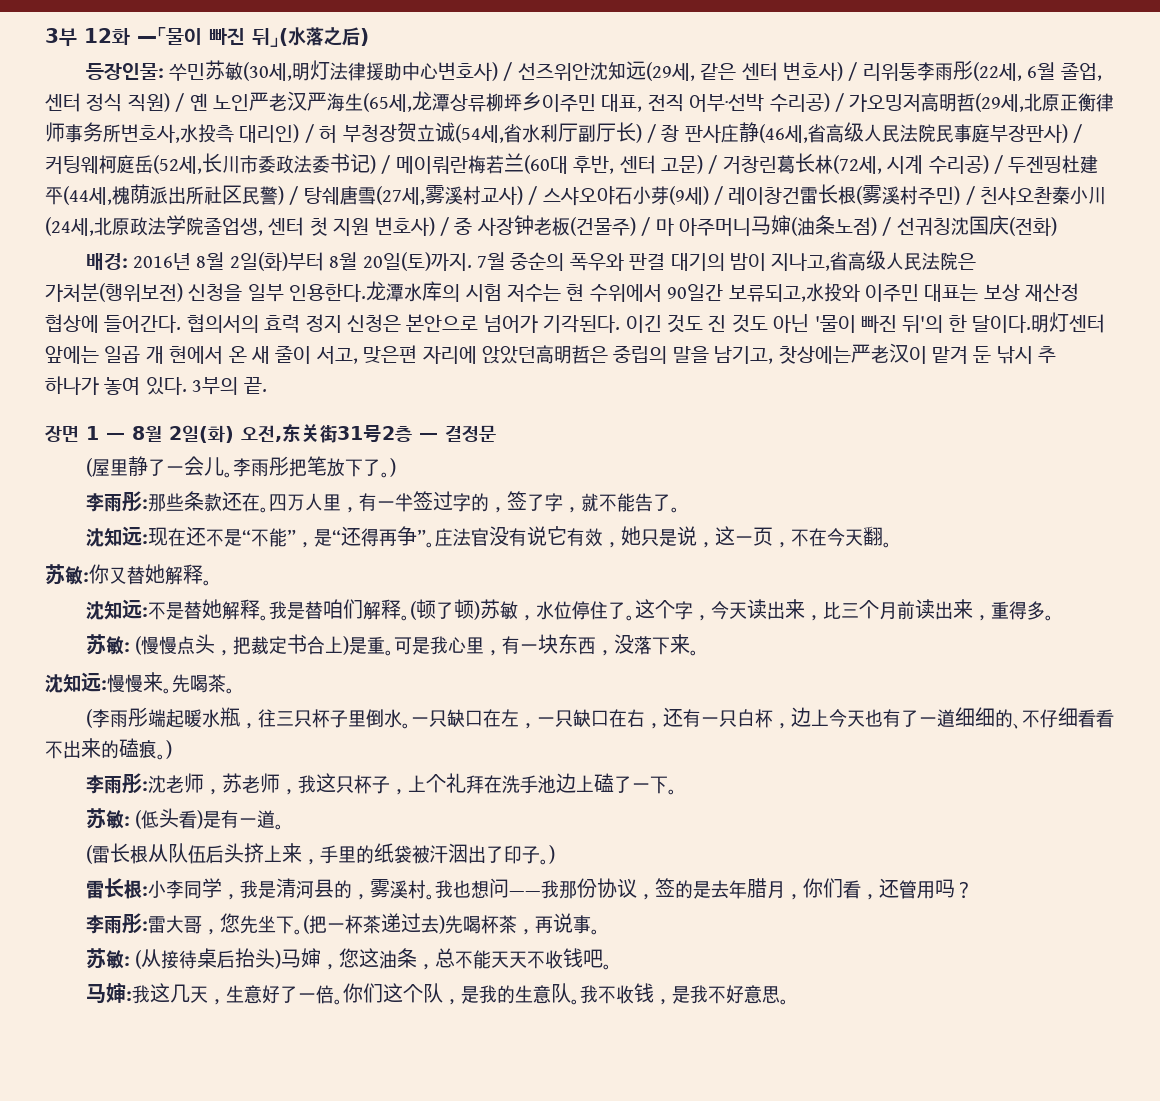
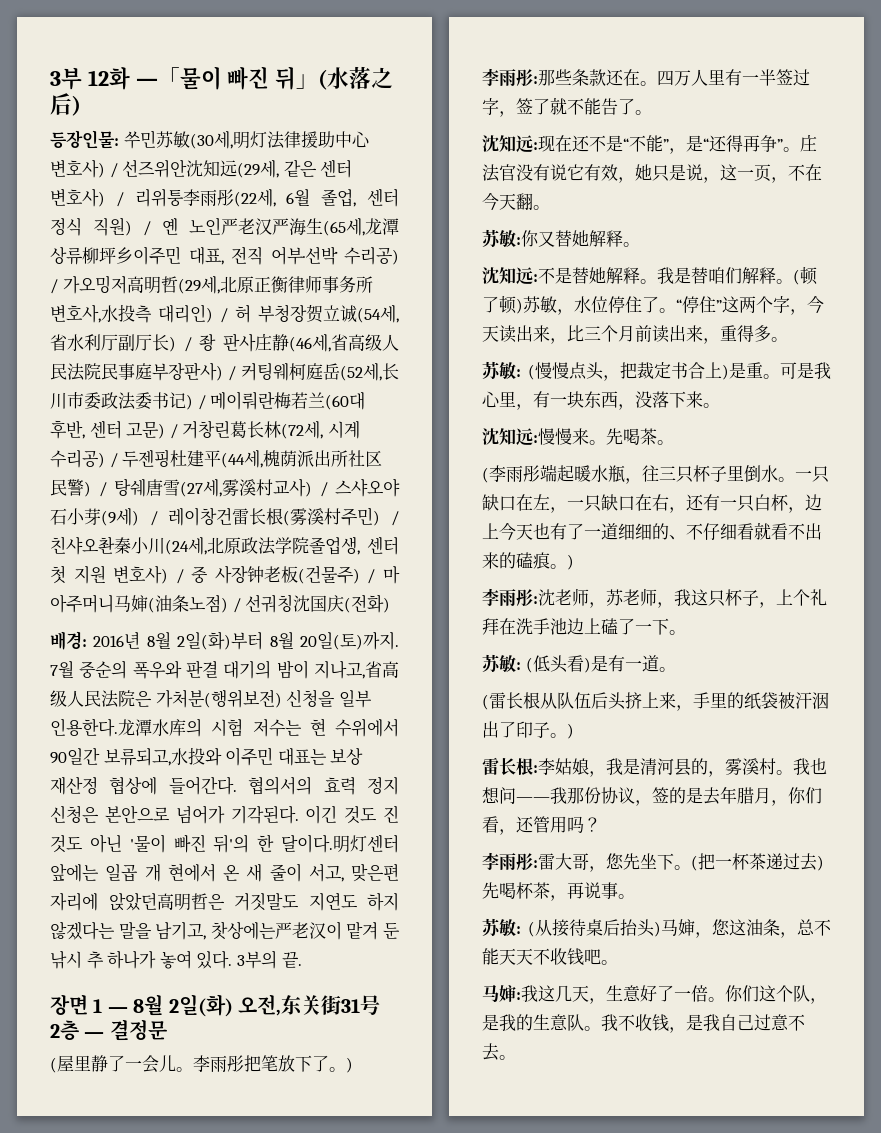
[613,345,668,364] 중립의 -> [234,892,399,911] [50,921,115,940] 거짓말도 지연도 하지 않겠다는
[340,507,359,513] ， -> (725, 77) none
[470,491,581,513] 的，签了字， -> [499,98,550,117] ，签了
[634,599,655,619] 这 -> [676,296,756,313] “停住”这两
(1096, 718) none -> [754,522,771,540] 就
[147,878,222,899] 小李同学 -> [538,758,589,775] 李姑娘
[707,985,780,1004] 不好意思 -> [720,1014,805,1031] [482,1043,499,1061] 自己过意不去

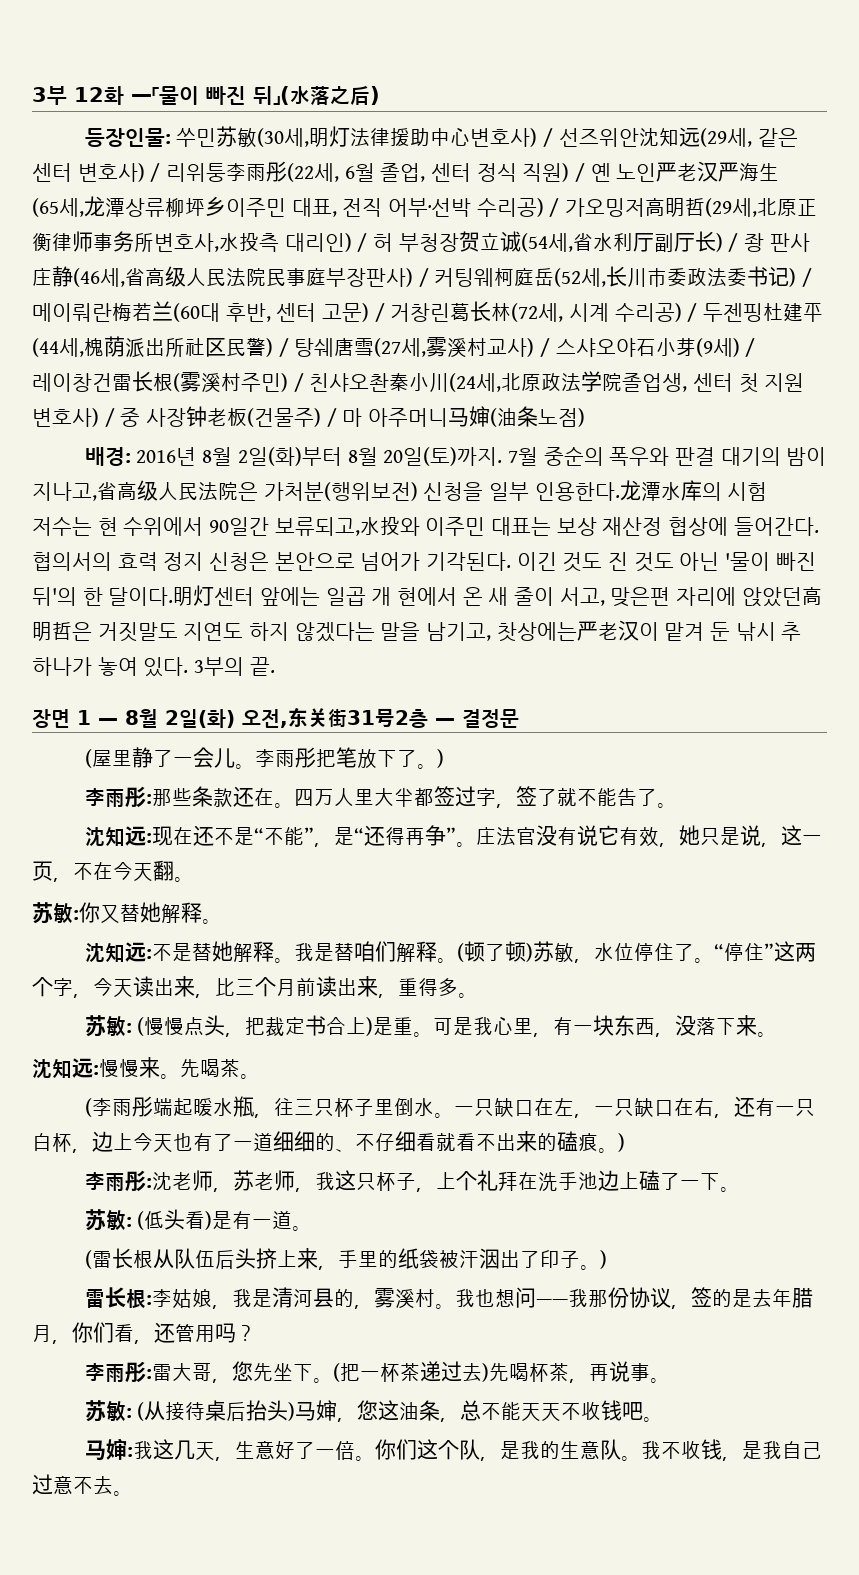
[232,594,391,613] / 선궈칭沈国庆(전화) -> (586, 417) none
[725,69,776,86] 有一半 -> [373,788,434,807] 大半都

